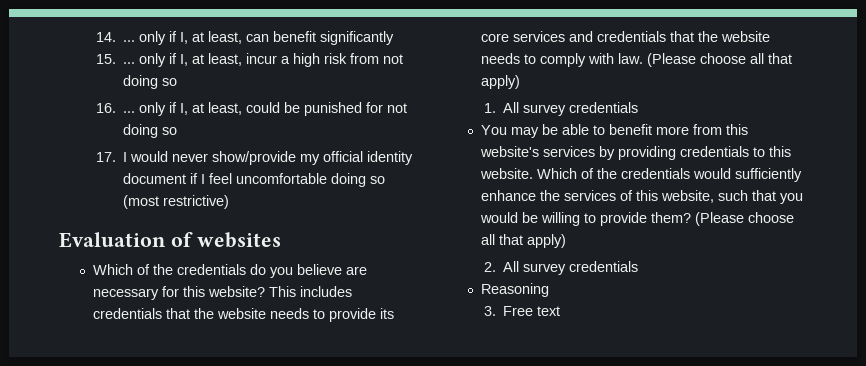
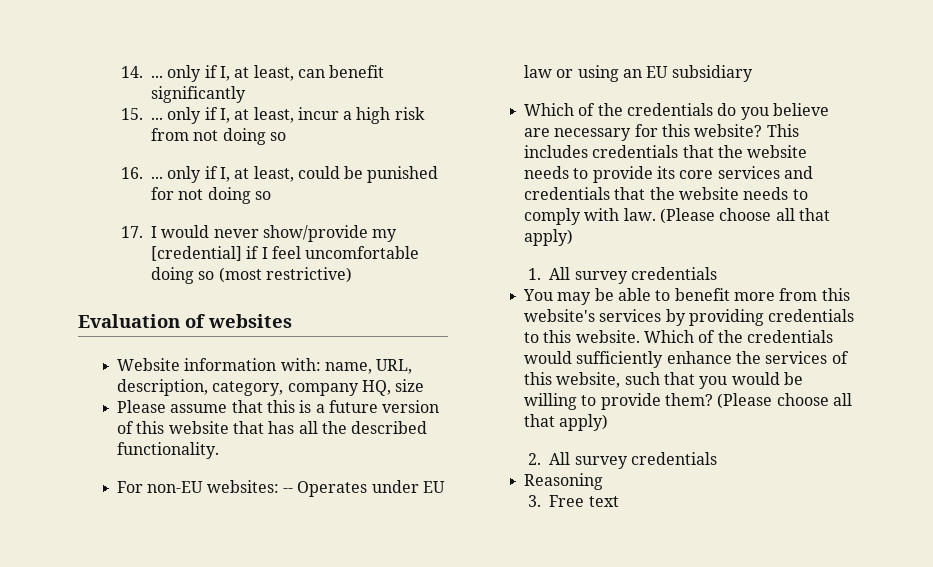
[323,151,414,165] [123,173,187,184] official identity document -> [150,246,242,261] [credential]
(281, 240) none -> [117,358,413,374] [117,379,425,396] [117,400,440,413] [117,421,428,434] [117,442,220,459] [117,480,445,497] [524,65,753,82] // Website information with: name, URL, description, category, company HQ, size // Please assume that this is a future version of this website that has all the described functionality. // For non-EU websites: -- Operates under EU law or using an EU subsidiary

